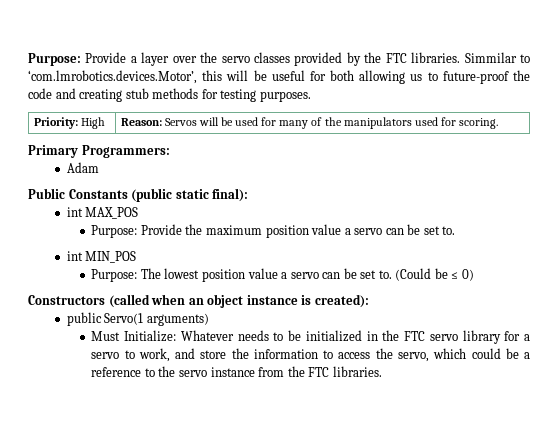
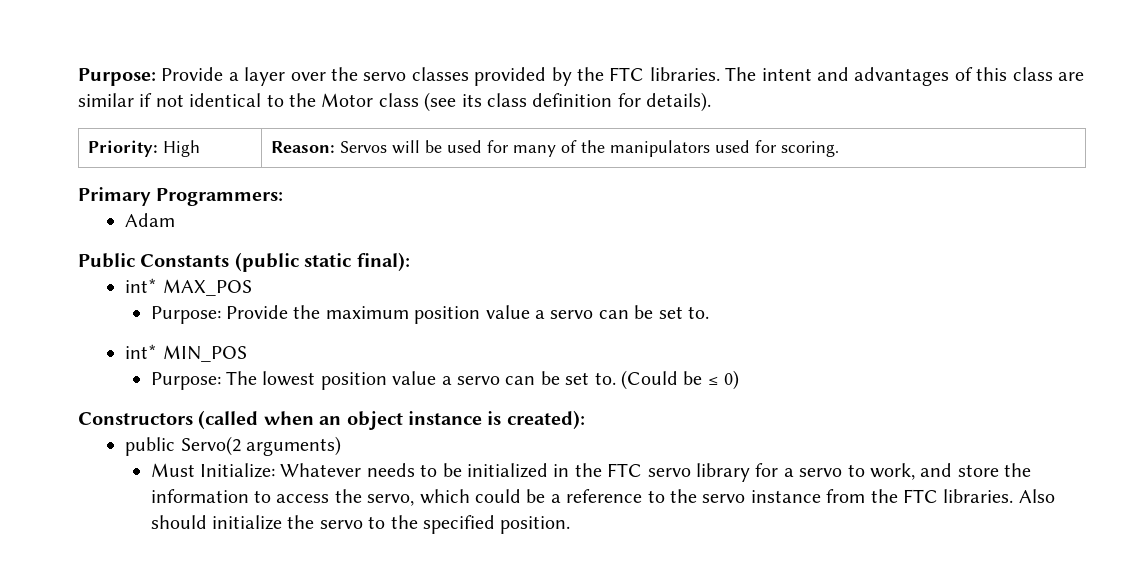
[464,52,530,63] [28,70,530,84] [28,88,311,102] Simmilar to ‘com.lmrobotics.devices.Motor’, this will be useful for both allowing us to future-proof the code and creating stub methods for testing purposes. -> [725,67,1084,86] [78,92,712,112] The intent and advantages of this class are similar if not identical to the Motor class (see its class definition for details).
[66,207,83,217] int -> [125,278,158,293] int*
[66,251,83,261] int -> [125,344,158,359] int*
[104,313,144,325] Servo(1 -> [180,436,241,456] Servo(2
(382, 371) none -> [1018,489,1055,503] [150,515,571,534] Also should initialize the servo to the specified position.

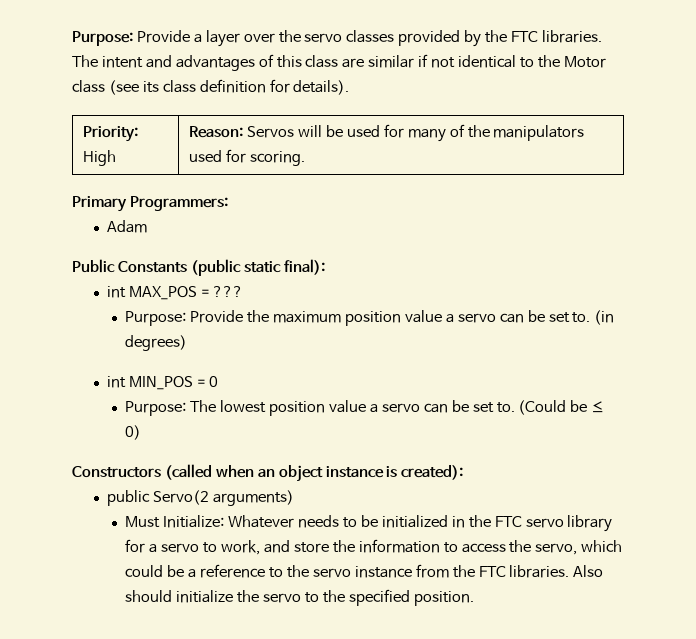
[125,278,158,293] int* -> [106,286,126,298] int
(252, 287) none -> [200,286,244,297] = ???
[125,344,158,359] // int* -> [594,310,615,325] [125,335,188,351] [106,376,126,388] (in degrees) // int
(247, 353) none -> [196,376,219,387] = 0

